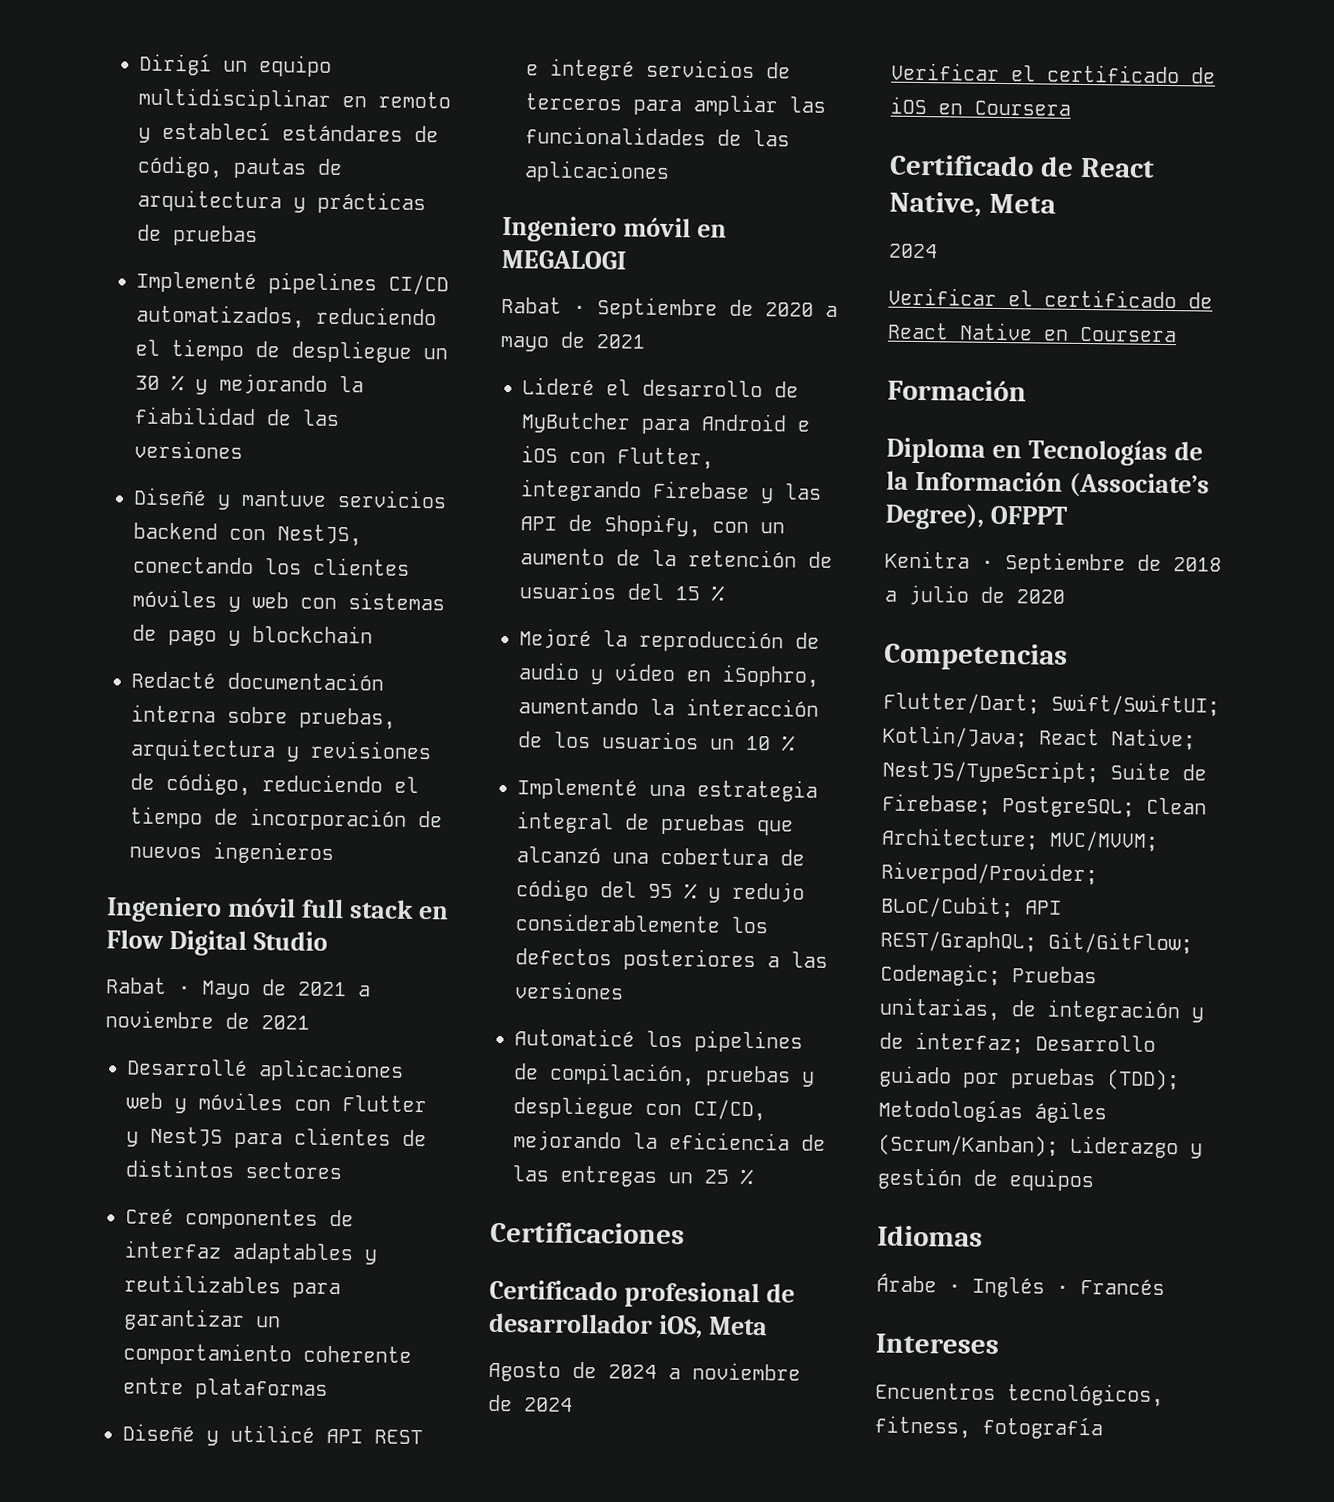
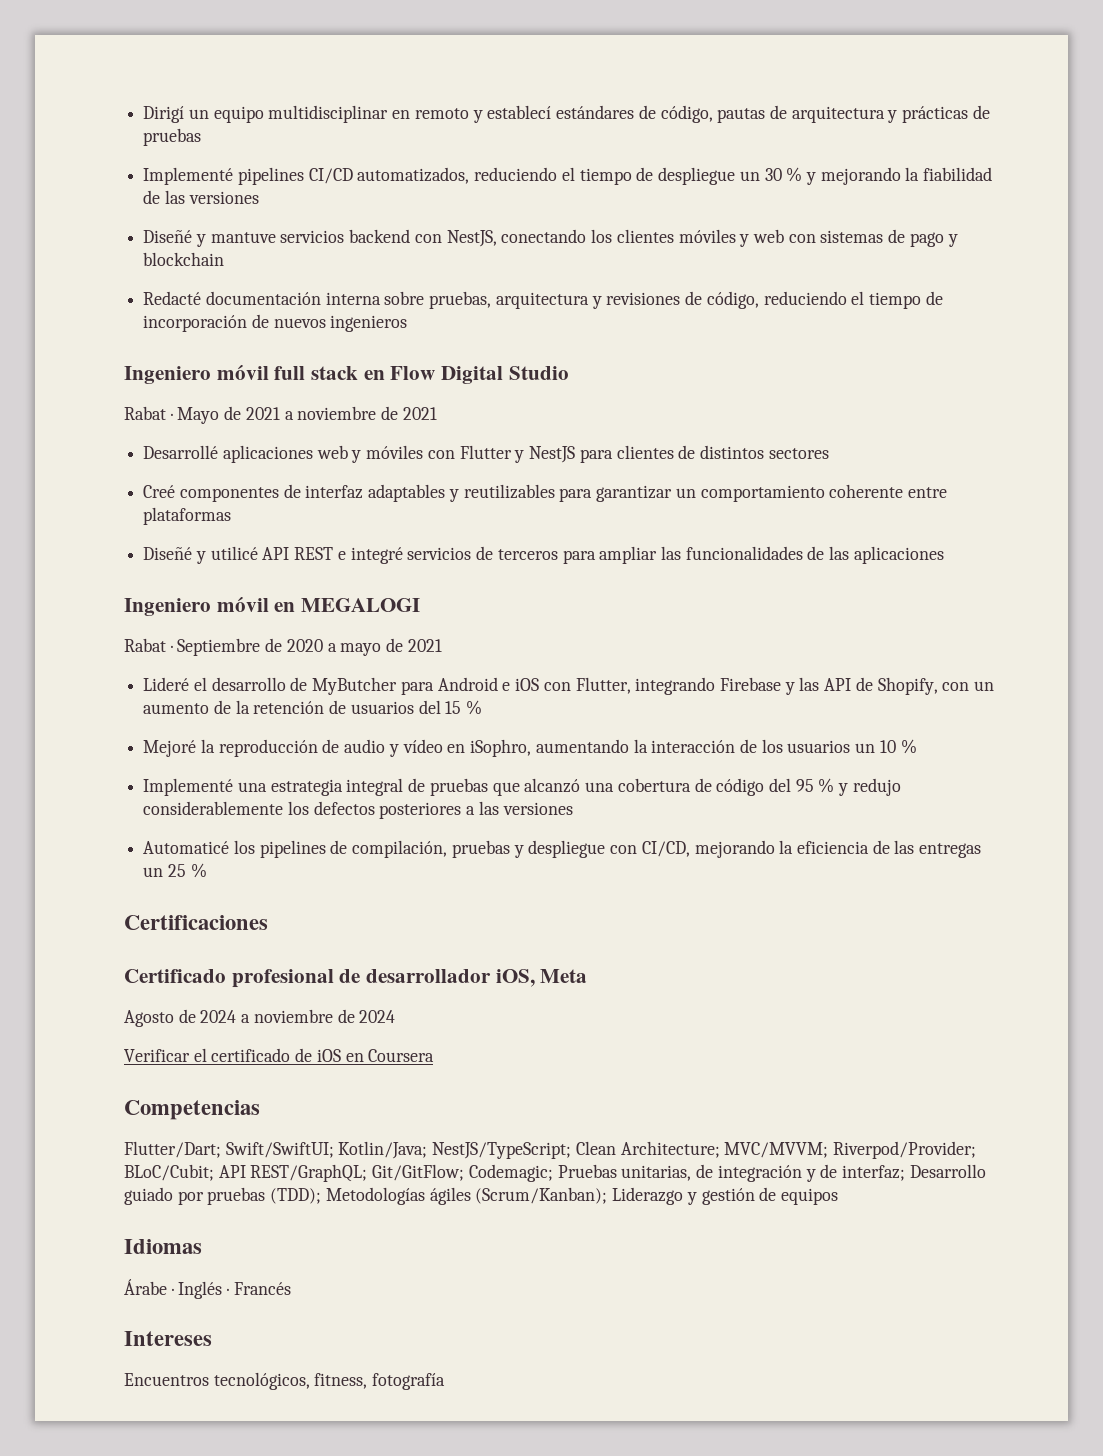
[889,154,1155,178] [889,191,1056,217] [888,243,938,259] [888,287,1213,309] [887,322,1177,343] [887,379,1027,402] [886,437,1204,467] [886,470,1211,499] [885,503,1068,530] [885,550,1222,575] [884,584,1065,606] [884,642,1068,671] [883,692,1220,717] [883,725,1196,751] [882,759,1207,784] [882,793,1135,818] Certificado de React Native, Meta // 2024 // Verificar el certificado de React Native en Coursera // Formación // Diploma en Tecnologías de la Información (Associate’s Degree), OFPPT // Kenitra · Septiembre de 2018 a julio de 2020 // Competencias // Flutter/Dart; Swift/SwiftUI; Kotlin/Java; React Native; NestJS/TypeScript; Suite de Firebase; PostgreSQL; -> [124,1100,260,1120] [124,1141,572,1159] Competencias // Flutter/Dart; Swift/SwiftUI; Kotlin/Java; NestJS/TypeScript;

